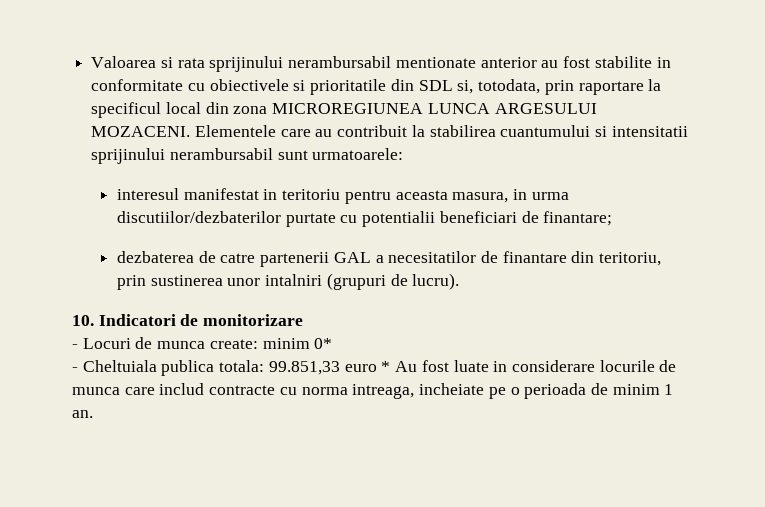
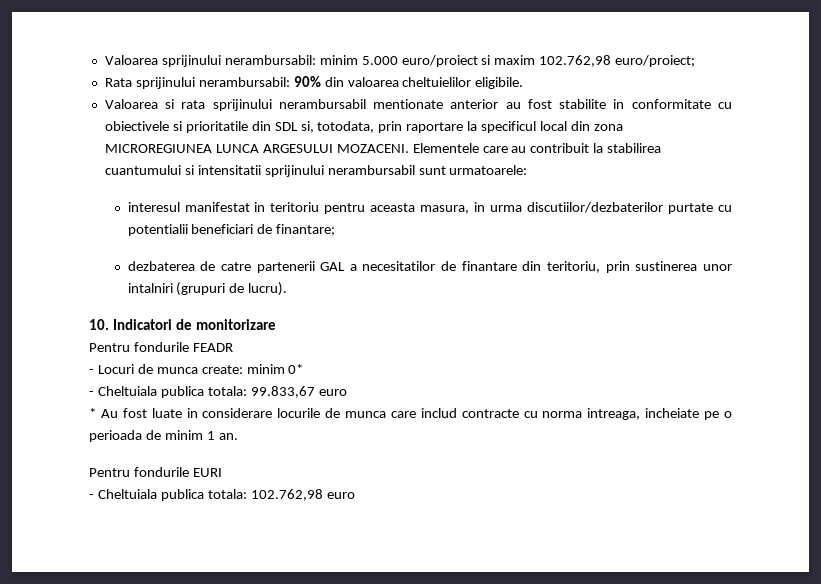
[91,56,157,68] Valoarea -> [104,55,696,67] [104,76,524,89] [104,99,158,109] Valoarea sprijinului nerambursabil: minim 5.000 euro/proiect si maxim 102.762,98 euro/proiect; // Rata sprijinului nerambursabil: 90% din valoarea cheltuielilor eligibile. // Valoarea
(304, 320) none -> [89,342,233,352] // Pentru fondurile FEADR
[268,361,377,375] 99.851,33 euro -> [250,386,347,398] 99.833,67 euro //
(93, 414) none -> [89,467,222,477] [89,489,355,501] // Pentru fondurile EURI // - Cheltuiala publica totala: 102.762,98 euro

